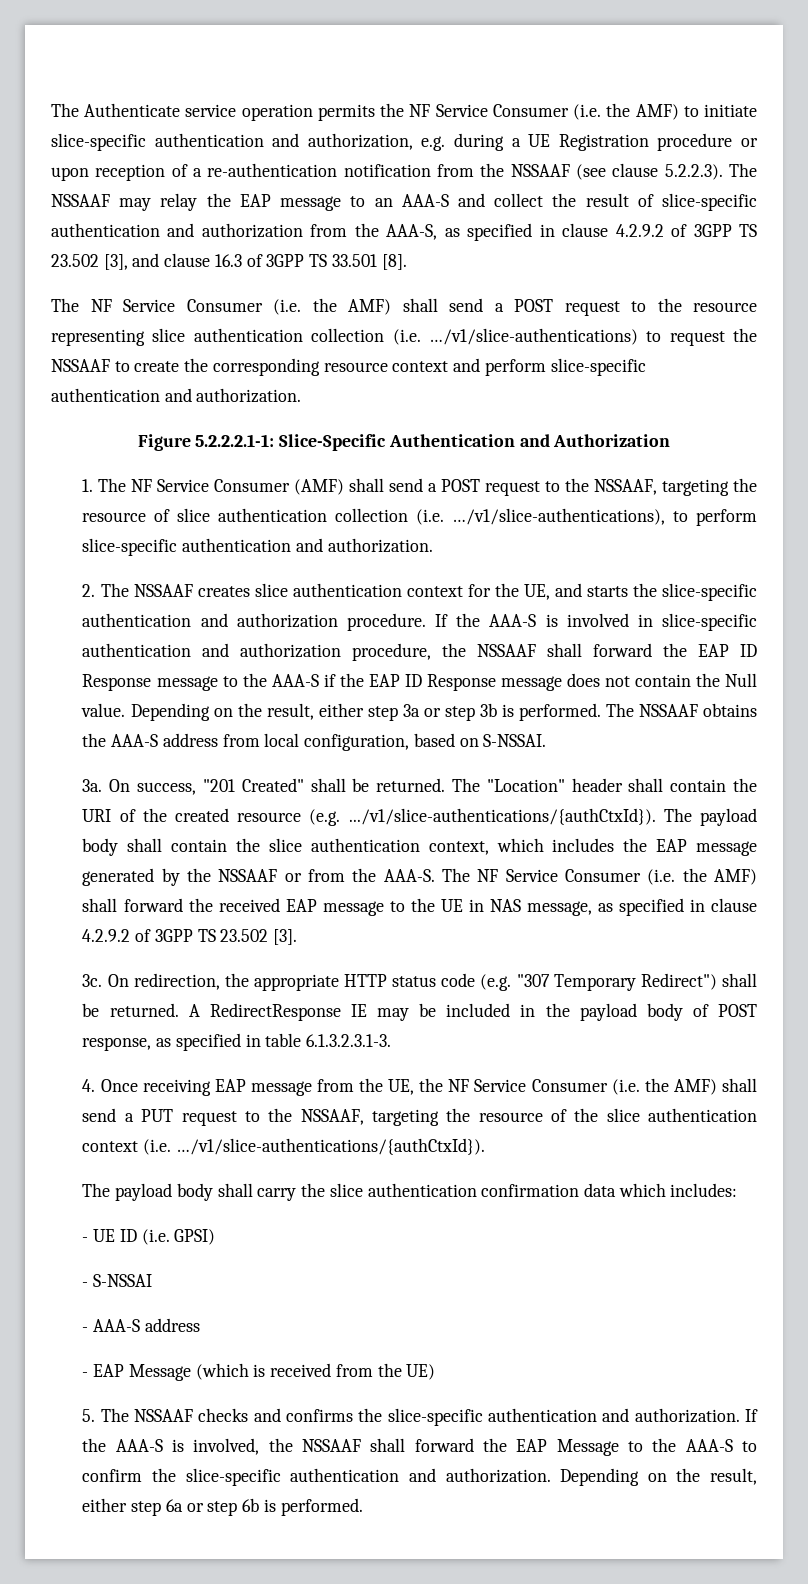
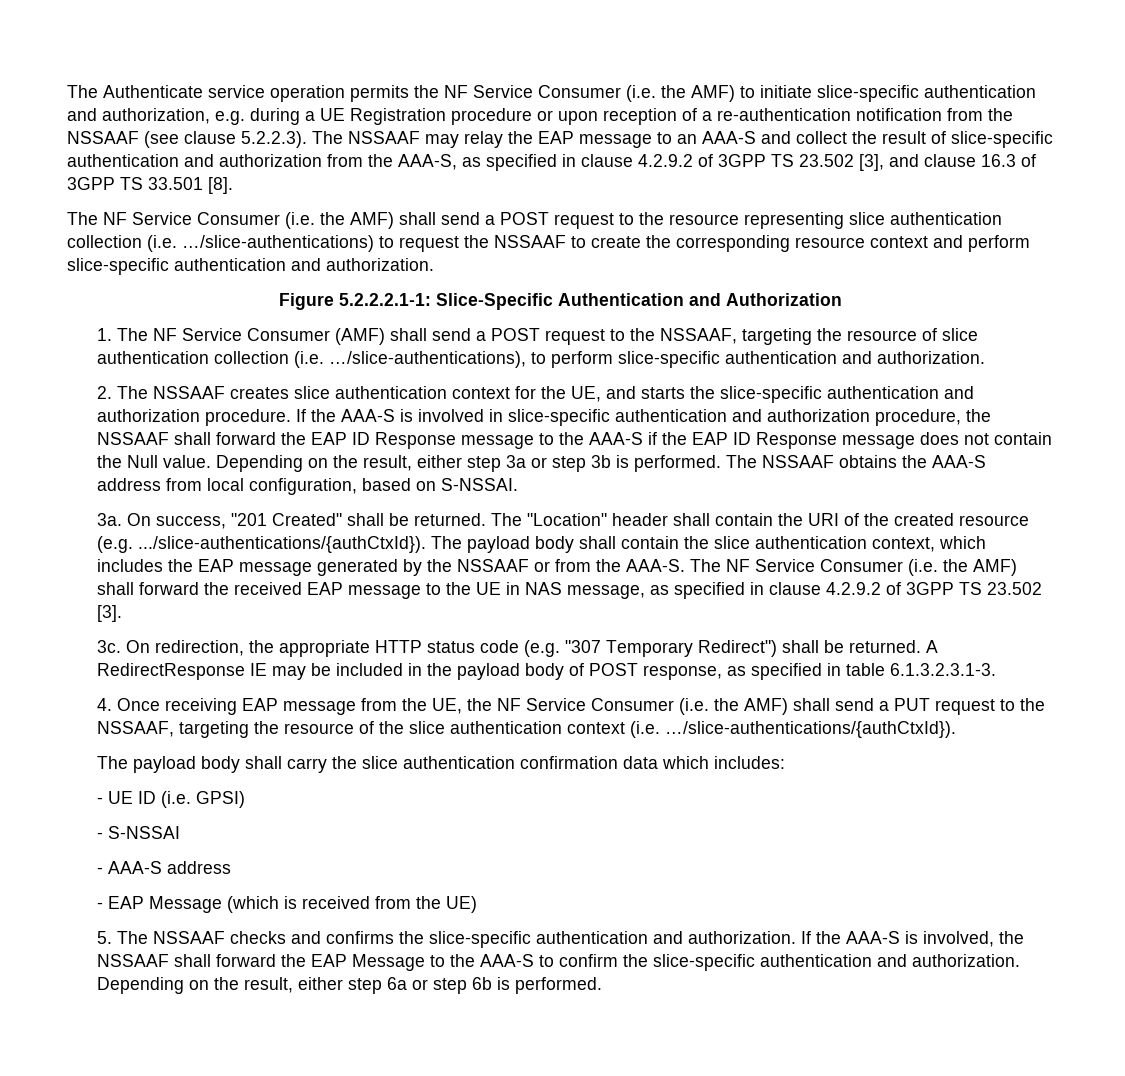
[428,328,638,345] …/v1/slice-authentications) -> [182,235,374,252] …/slice-authentications)
[452,508,666,525] …/v1/slice-authentications), -> [328,351,526,368] …/slice-authentications),
[348,808,656,825] .../v1/slice-authentications/{authCtxId}). -> [137,536,426,553] .../slice-authentications/{authCtxId}).
[175,1138,485,1155] …/v1/slice-authentications/{authCtxId}). -> [664,721,956,738] …/slice-authentications/{authCtxId}).

